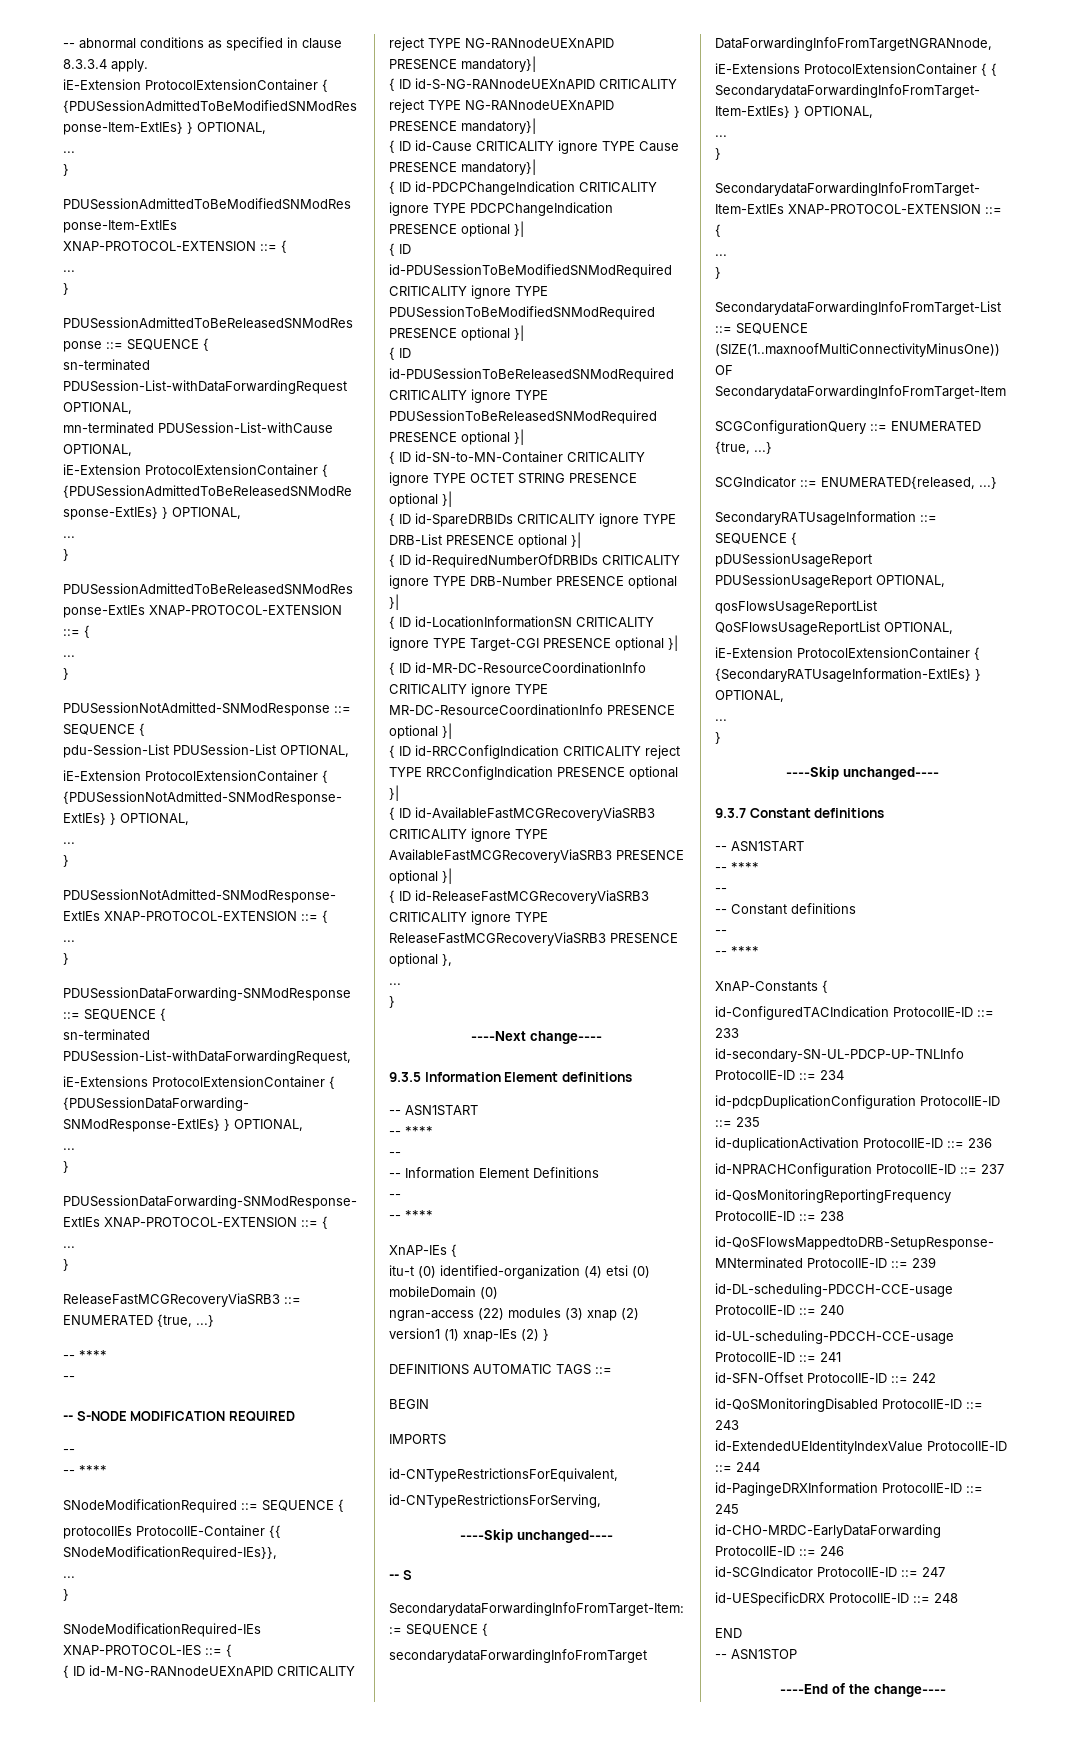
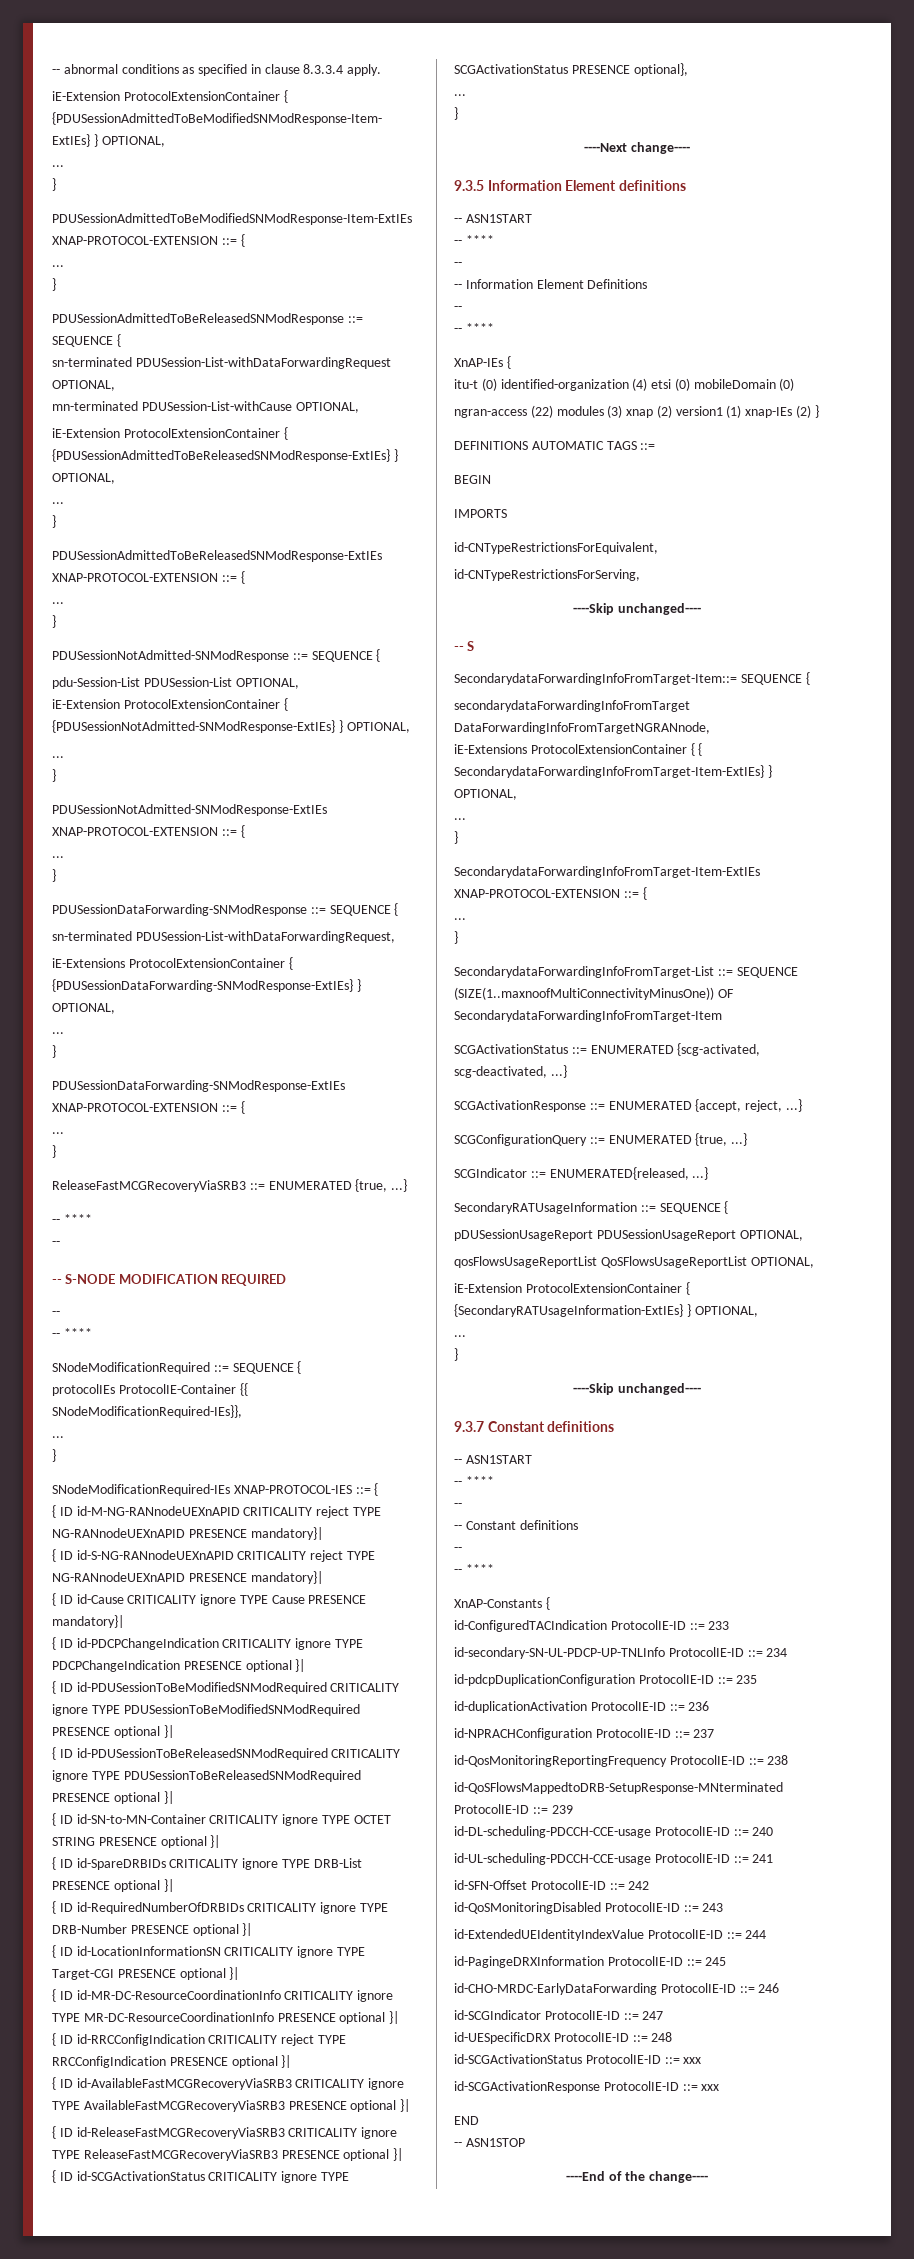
[442,954,452,966] }, -> [393,2148,404,2161] [52,2170,349,2183] [454,63,688,76] }| // { ID id-SCGActivationStatus CRITICALITY ignore TYPE SCGActivationStatus PRESENCE optional},
(1006, 392) none -> [454,1043,761,1056] [454,1065,567,1078] [454,1099,802,1112] // SCGActivationStatus ::= ENUMERATED {scg-activated, scg-deactivated, ...} // SCGActivationResponse ::= ENUMERATED {accept, reject, ...}
(958, 1598) none -> [454,2054,702,2064] [454,2081,720,2093] // id-SCGActivationStatus ProtocolIE-ID ::= xxx // id-SCGActivationResponse ProtocolIE-ID ::= xxx

